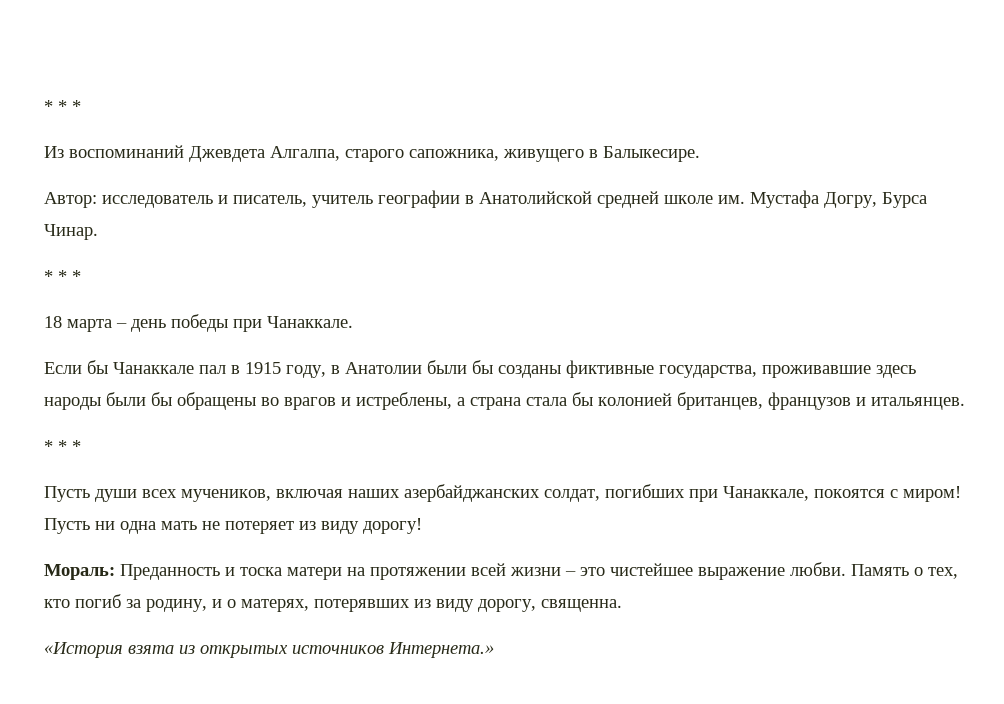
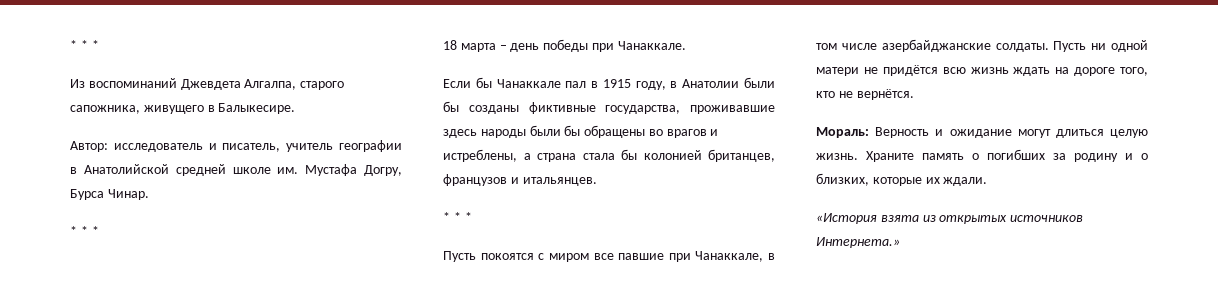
[95,484,961,502] [44,518,422,534] [44,562,958,580] [44,594,622,612] души всех мучеников, включая наших азербайджанских солдат, погибших при Чанаккале, покоятся с миром! Пусть ни одна мать не потеряет из виду дорогу! // Мораль: Преданность и тоска матери на протяжении всей жизни – это чистейшее выражение любви. Память о тех, кто погиб за родину, и о матерях, потерявших из виду дорогу, священна. -> [480,251,775,262] [816,39,1148,52] [816,65,1148,76] [816,89,914,100] [816,127,1148,138] [816,149,1148,162] [816,173,988,186] покоятся с миром все павшие при Чанаккале, в том числе азербайджанские солдаты. Пусть ни одной матери не придётся всю жизнь ждать на дороге того, кто не вернётся. // Мораль: Верность и ожидание могут длиться целую жизнь. Храните память о погибших за родину и о близких, которые их ждали.

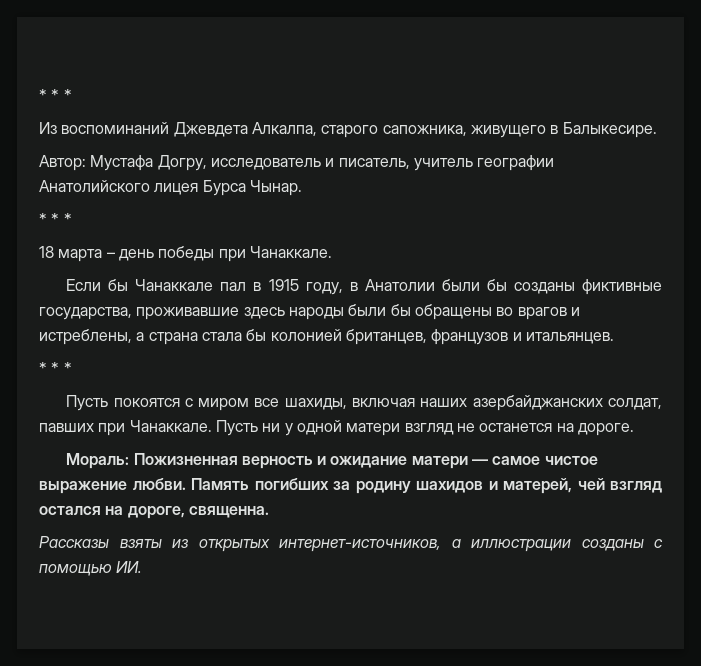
[244,79,297,90] Алгалпа, -> [251,122,317,136] Алкалпа,
(108, 146) none -> [90,155,207,171] Мустафа Догру,
[70,164,402,176] [70,189,149,200] в Анатолийской средней школе им. Мустафа Догру, Бурса Чинар. -> [39,180,302,196] Анатолийского лицея Бурса Чынар.
[618,251,775,262] [816,39,1049,52] павшие при Чанаккале, в том числе азербайджанские солдаты. -> [284,395,662,411] [39,420,212,436] шахиды, включая наших азербайджанских солдат, павших при Чанаккале.
(1107, 46) none -> [284,423,293,436] у
[863,65,1148,76] [816,89,914,100] [816,127,1148,138] [816,149,1148,162] [816,173,988,186] [816,213,1084,224] [816,237,900,248] не придётся всю жизнь ждать на дороге того, кто не вернётся. // Мораль: Верность и ожидание могут длиться целую жизнь. Храните память о погибших за родину и о близких, которые их ждали. // «История взята из открытых источников Интернета.» -> [404,423,634,436] [66,453,598,469] [39,478,662,494] [39,506,269,519] [39,536,663,552] [39,561,143,576] взгляд не останется на дороге. // Мораль: Пожизненная верность и ожидание матери — самое чистое выражение любви. Память погибших за родину шахидов и матерей, чей взгляд остался на дороге, священна. // Рассказы взяты из открытых интернет-источников, а иллюстрации созданы с помощью ИИ.

